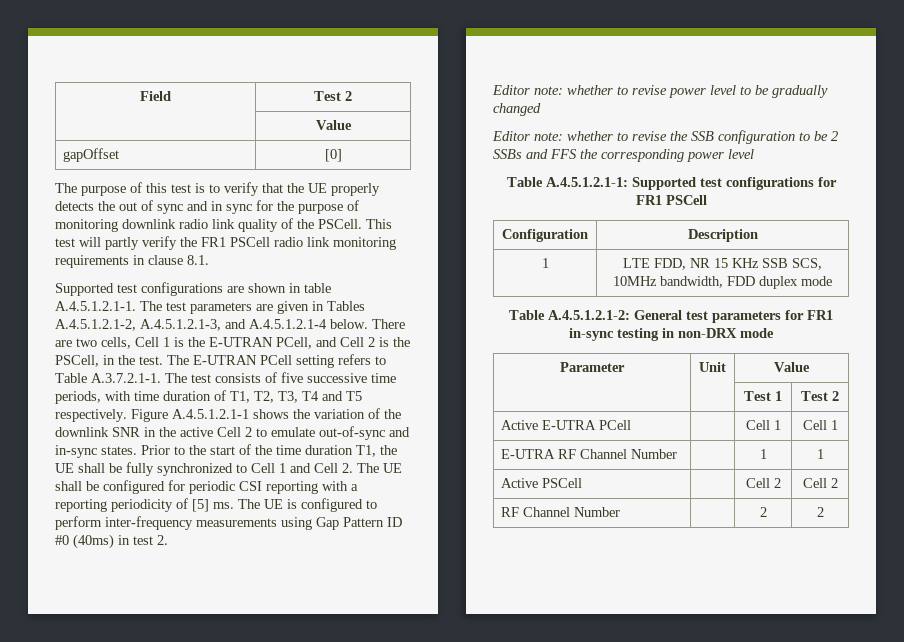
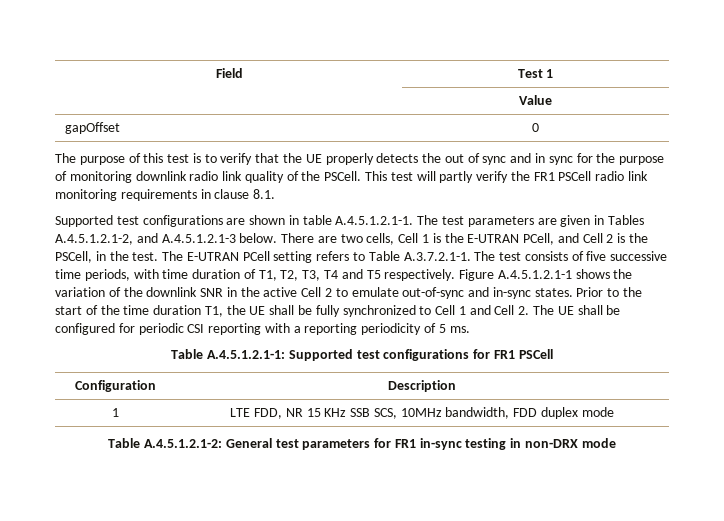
[345,91,352,101] 2 -> [546,69,554,78] 1
[324,149,342,162] [0] -> [532,123,539,132] 0
[140,319,327,331] A.4.5.1.2.1-3, and A.4.5.1.2.1-4 -> [136,233,236,243] and A.4.5.1.2.1-3
[192,499,209,512] [5] -> [438,324,446,333] 5
[238,498,377,512] [55,516,402,530] [55,534,168,549] [492,85,828,98] [493,103,541,116] [492,130,838,144] [493,149,754,162] The UE is configured to perform inter-frequency measurements using Gap Pattern ID #0 (40ms) in test 2. // Editor note: whether to revise power level to be gradually changed // Editor note: whether to revise the SSB configuration to be 2 SSBs and FFS the corresponding power level -> (470, 329) none
[560,362,625,372] [699,362,726,372] [774,362,810,372] [744,391,782,401] [801,391,839,401] [501,420,632,430] [745,420,781,430] [802,420,838,430] [501,449,678,459] [759,449,767,459] [816,449,824,459] [501,478,583,488] [745,478,781,488] [802,478,838,488] [501,507,621,517] [759,507,767,517] [816,507,824,517] // Parameter | Unit | Value // | | Test 1 | Test 2 // Active E-UTRA PCell | | Cell 1 | Cell 1 // E-UTRA RF Channel Number | | 1 | 1 // Active PSCell | | Cell 2 | Cell 2 // RF Channel Number | | 2 | 2 -> (616, 443) none

